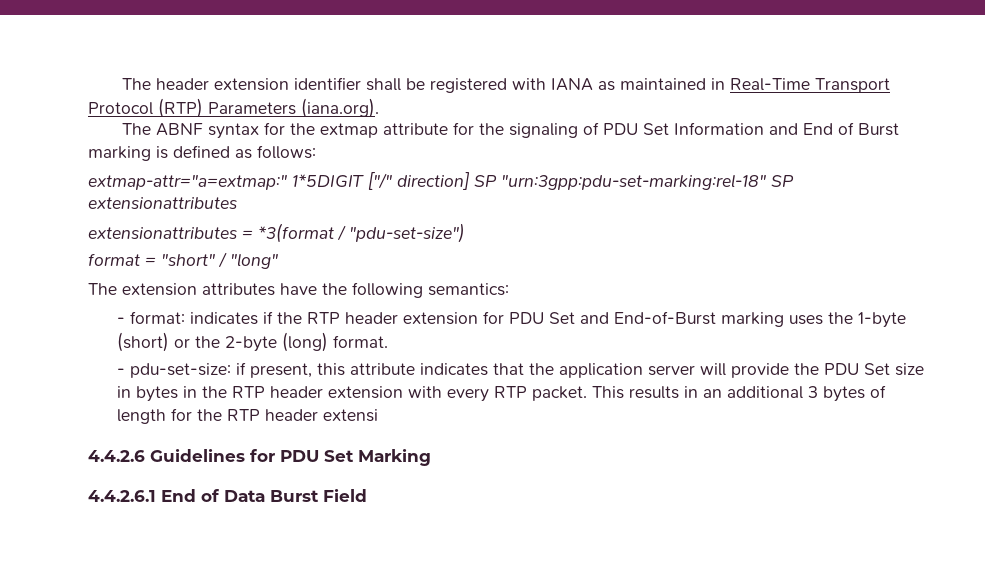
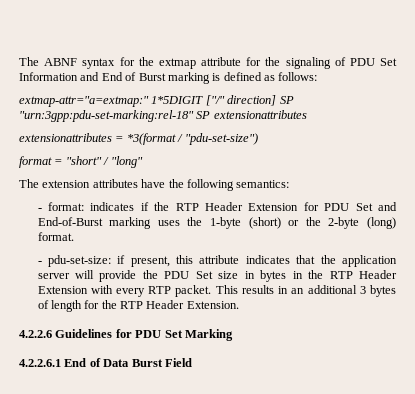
[121,77,890,93] [88,98,379,118] [121,123,151,135] The header extension identifier shall be registered with IANA as maintained in Real-Time Transport Protocol (RTP) Parameters (iana.org). // The -> [19,57,39,66] The
[345,312,479,325] header extension -> [204,202,299,211] Header Extension
[270,386,404,399] header extension -> [359,270,398,279] [37,286,88,294] Header Extension
[265,409,379,422] [88,450,145,462] header extensi // 4.4.2.6 -> [146,300,239,309] [19,330,52,338] Header Extension. // 4.2.2.6
[88,490,156,502] 4.4.2.6.1 -> [19,359,61,367] 4.2.2.6.1

